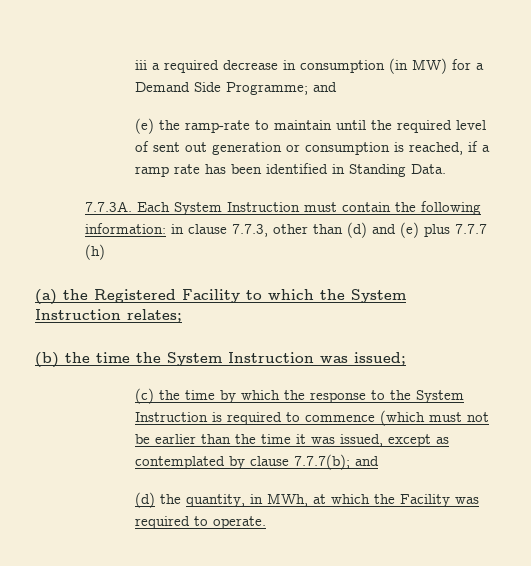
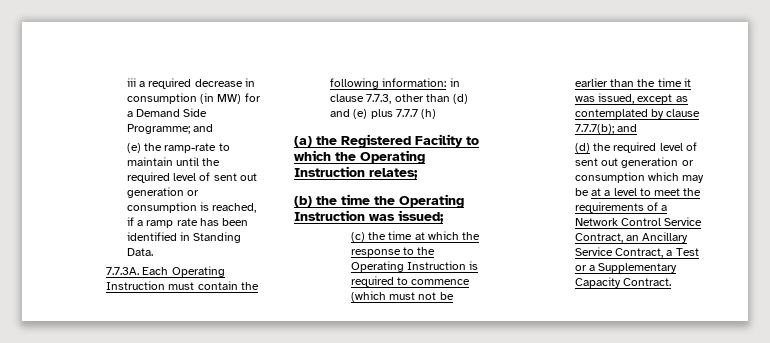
[173,202,222,215] System -> [171,266,225,277] Operating
[351,289,406,303] System -> [360,150,425,164] Operating
[167,352,222,366] System -> [399,194,464,208] Operating
[219,390,236,403] by -> [414,232,425,240] at
[415,390,464,403] System -> [351,261,404,272] Operating
[185,493,479,507] [134,516,266,529] quantity, in MWh, at which the Facility was required to operate. -> [613,142,697,153] [575,157,694,168] [575,172,705,183] [575,188,702,196] [575,202,668,213] [575,217,703,226] [575,232,689,243] [575,247,699,258] [575,263,678,273] [575,277,672,288] required level of sent out generation or consumption which may be at a level to meet the requirements of a Network Control Service Contract, an Ancillary Service Contract, a Test or a Supplementary Capacity Contract.

